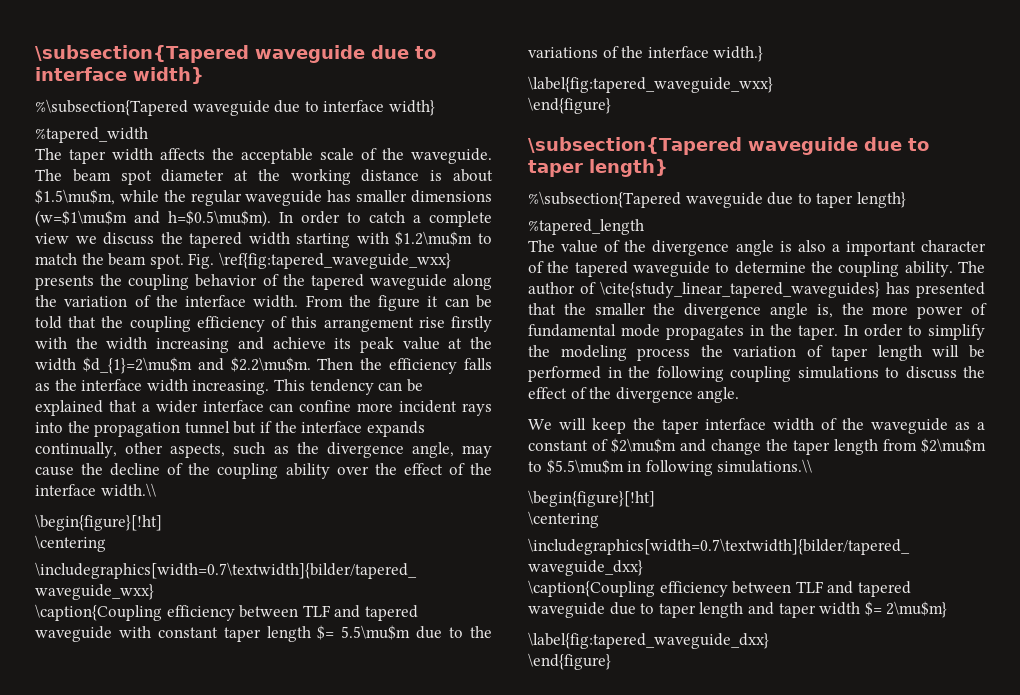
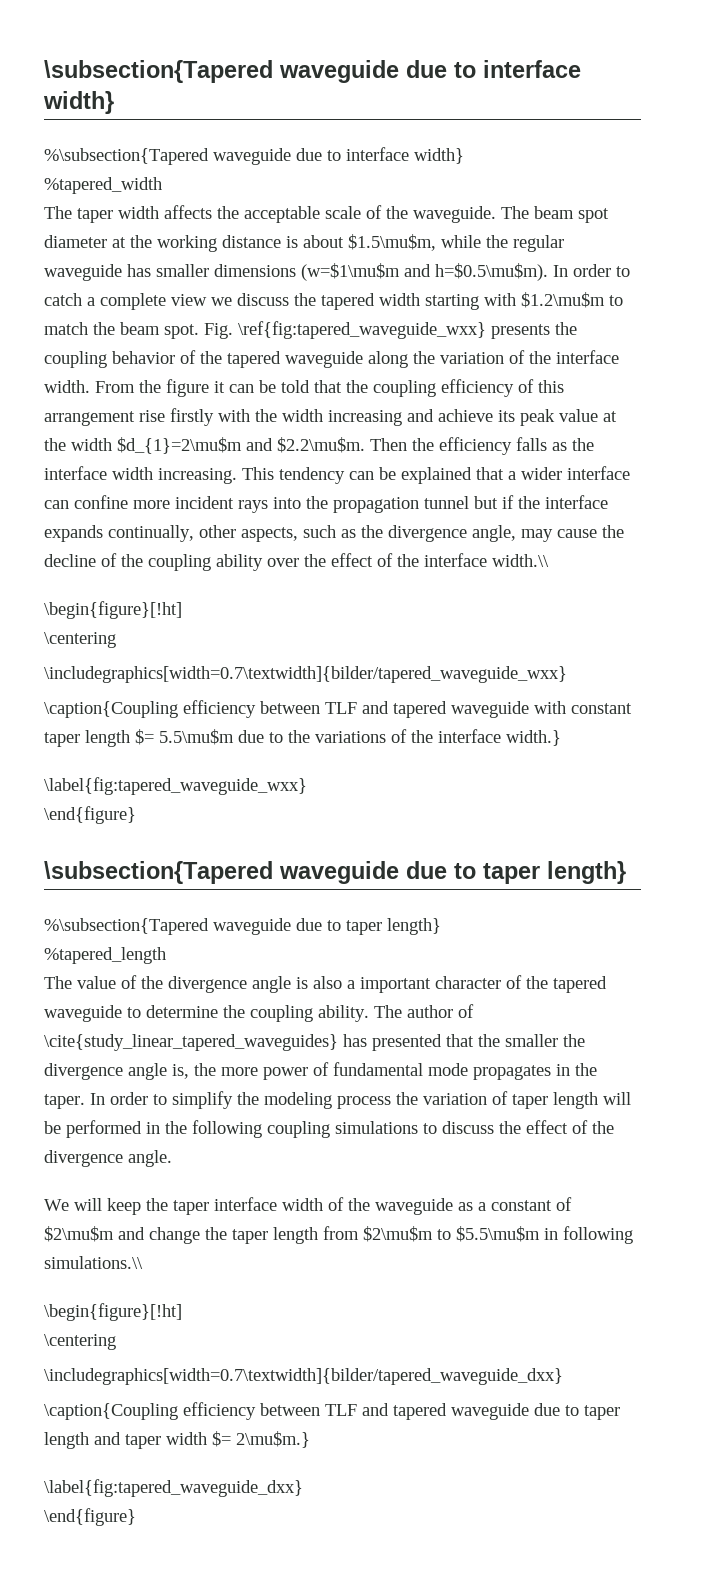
[886,601,948,618] 2\mu$m} -> [236,1431,310,1448] 2\mu$m.}

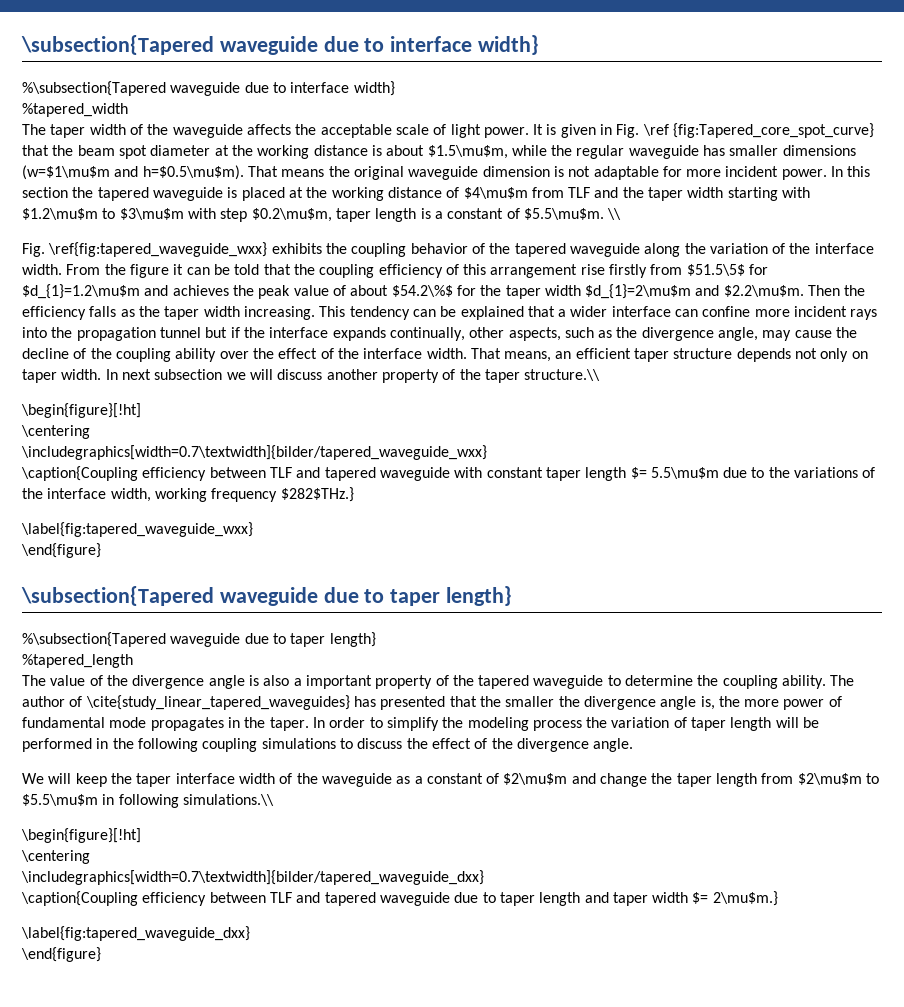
(159, 212) none -> [129,124,243,138] of the waveguide
[386,206,529,223] the waveguide. The -> [450,123,875,138] [22,145,74,156] light power. It is given in Fig. \ref {fig:Tapered_core_spot_curve} that the
[553,264,630,277] [44,293,375,310] In order to catch a complete view we discuss the tapered -> [247,166,871,180] [22,187,684,201] That means the original waveguide dimension is not adaptable for more incident power. In this section the tapered waveguide is placed at the working distance of $4\mu$m from TLF and the taper
[44,322,199,339] match the beam spot. -> [119,208,622,222] $3\mu$m with step $0.2\mu$m, taper length is a constant of $5.5\mu$m. \\ //
[491,324,550,339] presents -> [271,243,322,254] exhibits
[218,409,617,426] [44,438,66,451] with the width increasing and achieve its peak value at the -> [650,264,769,276] [22,284,541,299] from $51.5\5$ for $d_{1}=1.2\mu$m and achieves the peak value of about $54.2\%$ for the taper
[44,466,107,480] interface -> [164,306,200,320] taper
[492,554,549,567] width.\\ -> [426,348,868,362] [22,369,601,383] width. That means, an efficient taper structure depends not only on taper width. In next subsection we will discuss another property of the taper structure.\\
[506,730,561,746] width.} -> [110,487,354,502] width, working frequency $282$THz.}
[435,976,501,989] character -> [375,675,433,689] property

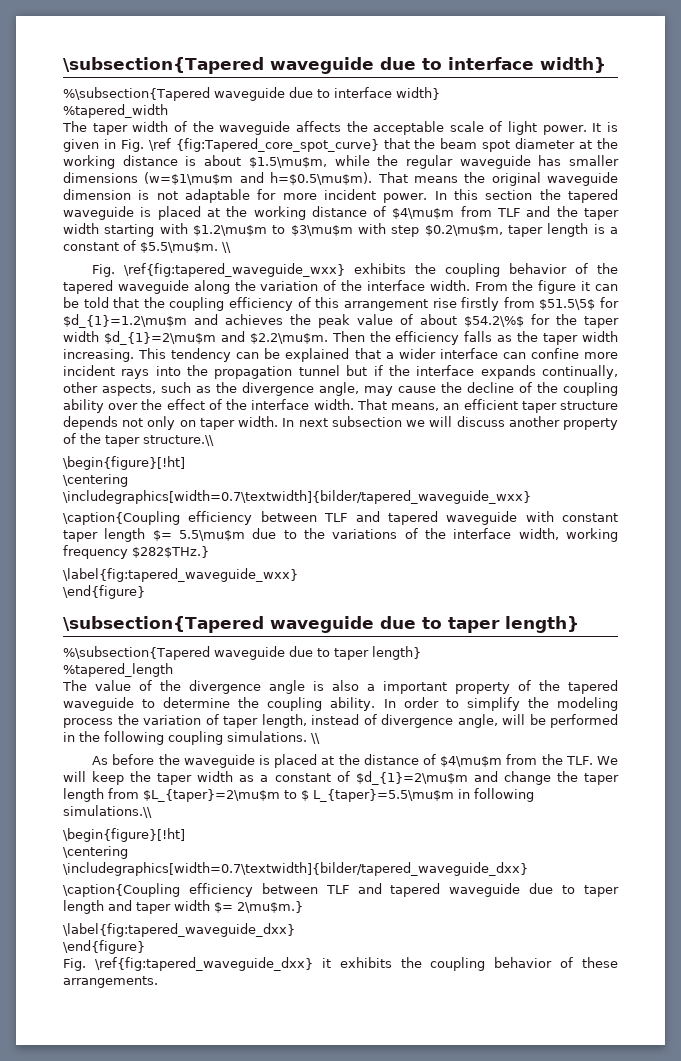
[830,675,855,686] [22,695,842,710] [22,717,309,731] The author of \cite{study_linear_tapered_waveguides} has presented that the smaller the divergence angle is, the more power of fundamental mode propagates in the taper. -> (376, 704) none
[730,717,772,731] length -> [261,714,498,728] length, instead of divergence angle,
[261,738,634,752] simulations to discuss the effect of the divergence angle. // -> [227,731,320,744] [92,754,593,768] simulations. \\ // As before the waveguide is placed at the distance of $4\mu$m from the TLF.
[175,773,392,787] interface width of the waveguide -> [197,771,234,782] width
[503,773,568,785] $2\mu$m -> [355,771,468,785] $d_{1}=2\mu$m
[797,773,880,785] [22,794,98,806] $2\mu$m to $5.5\mu$m -> [143,789,454,802] $L_{taper}=2\mu$m to $ L_{taper}=5.5\mu$m
(101, 954) none -> [63,957,618,971] [63,976,158,988] // Fig. \ref{fig:tapered_waveguide_dxx} it exhibits the coupling behavior of these arrangements.

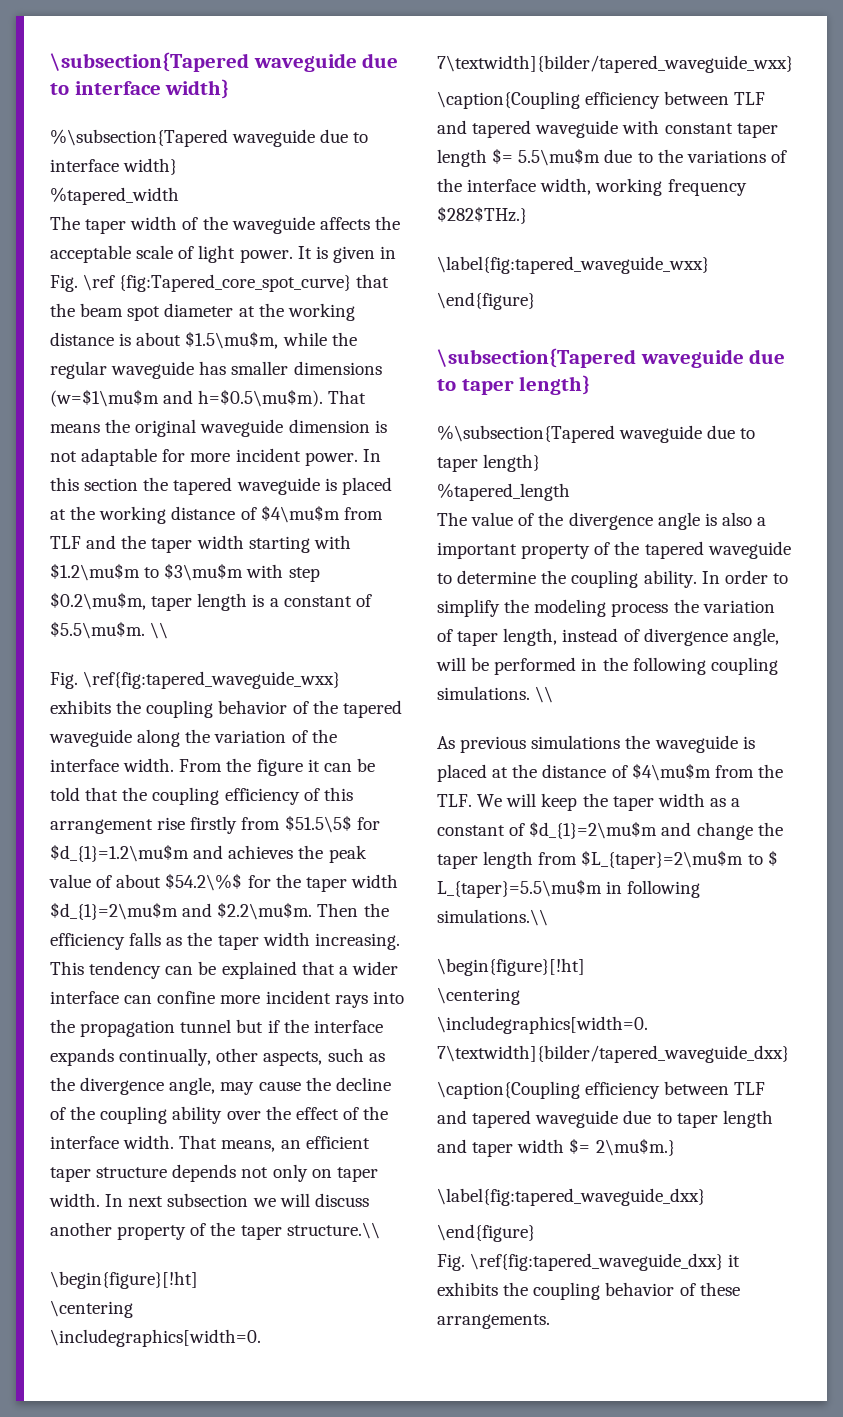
[112,754,155,765] before -> [460,735,621,753] previous simulations

